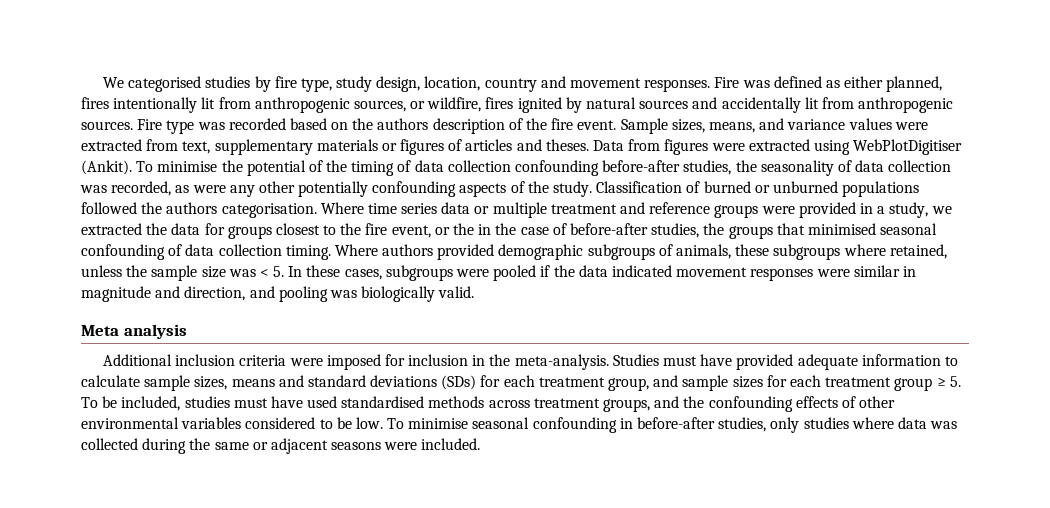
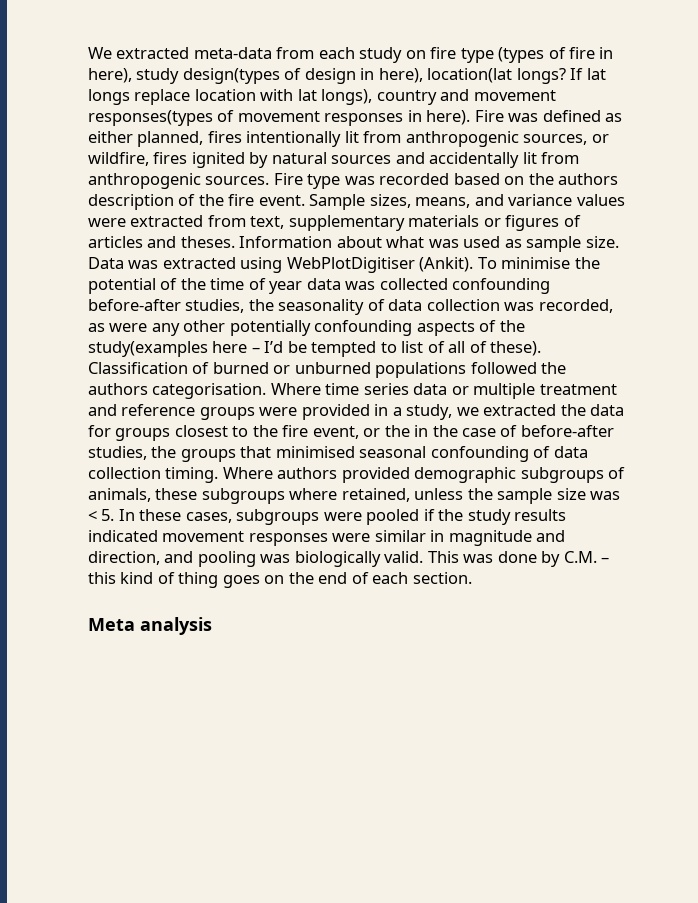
[128,76,711,92] categorised studies by fire type, study design, location, country and movement responses. -> [116,47,614,63] [88,68,606,84] [88,89,556,105] [88,110,471,126] extracted meta-data from each study on fire type (types of fire in here), study design(types of design in here), location(lat longs? If lat longs replace location with lat longs), country and movement responses(types of movement responses in here).
[593,139,745,155] Data from figures were -> [239,236,619,252] [88,257,159,269] Information about what was used as sample size. Data was
[351,160,511,176] timing of data collection -> [210,278,448,294] time of year data was collected
[553,181,593,197] study. -> [88,341,542,357] study(examples here – I’d be tempted to list of all of these).
[578,265,608,277] data -> [467,509,567,525] study results
[81,324,187,339] [102,354,958,370] [81,375,961,391] [81,396,896,412] [81,417,958,433] [81,438,481,454] // Meta analysis // Additional inclusion criteria were imposed for inclusion in the meta-analysis. Studies must have provided adequate information to calculate sample sizes, means and standard deviations (SDs) for each treatment group, and sample sizes for each treatment group ≥ 5. To be included, studies must have used standardised methods across treatment groups, and the confounding effects of other environmental variables considered to be low. To minimise seasonal confounding in before-after studies, only studies where data was collected during the same or adjacent seasons were included. -> [427,551,610,567] [88,572,472,588] [88,617,212,635] This was done by C.M. – this kind of thing goes on the end of each section. // Meta analysis

